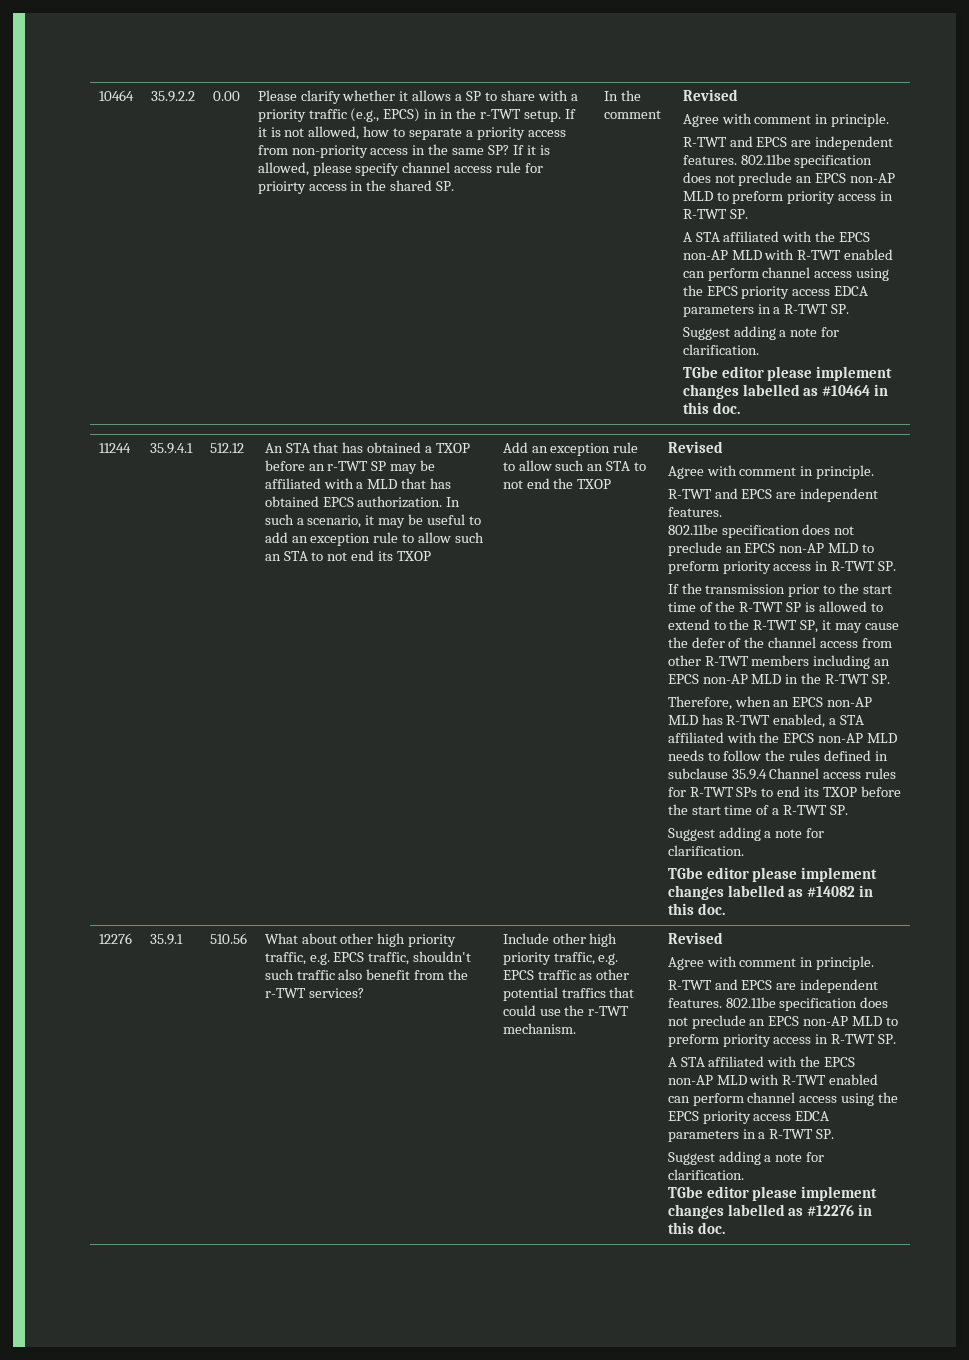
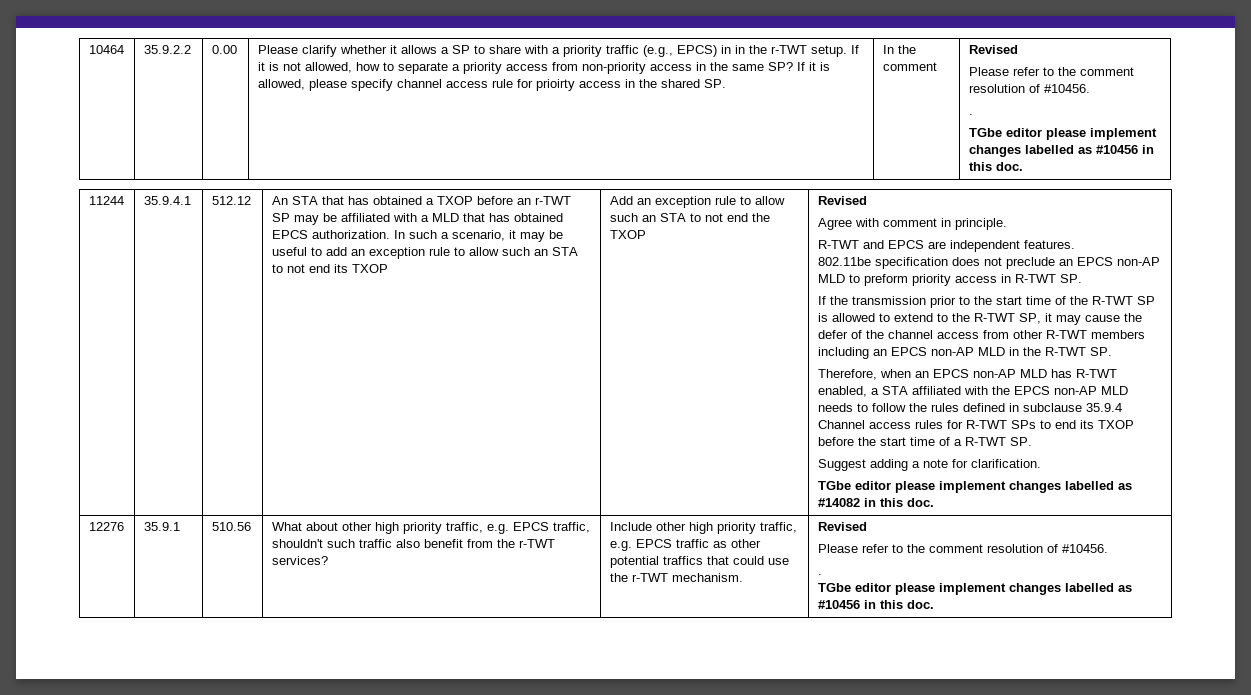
[682,113,890,127] [682,136,894,150] [682,154,873,168] [682,172,896,186] [682,191,894,204] [682,209,748,219] [682,231,871,242] [682,249,894,260] [682,267,890,281] [682,285,869,299] [682,304,850,317] [682,326,840,340] [682,344,759,355] [682,366,893,381] [682,384,871,399] Agree with comment in principle. // R-TWT and EPCS are independent features. 802.11be specification does not preclude an EPCS non-AP MLD to preform priority access in R-TWT SP. // A STA affiliated with the EPCS non-AP MLD with R-TWT enabled can perform channel access using the EPCS priority access EDCA parameters in a R-TWT SP. // Suggest adding a note for clarification. // TGbe editor please implement changes labelled as #10464 -> [968,67,1134,76] [968,84,1090,93] [968,114,973,115] [968,128,1157,140] [968,145,1138,157] Please refer to the comment resolution of #10456. // . // TGbe editor please implement changes labelled as #10456
[667,956,875,970] [667,979,879,993] [667,997,889,1011] [667,1015,899,1029] [667,1034,897,1047] [667,1056,856,1067] [667,1074,879,1085] [667,1092,899,1106] [667,1111,830,1124] [667,1129,835,1142] [667,1151,825,1165] [667,1169,744,1180] [667,1186,878,1201] [667,1204,855,1219] Agree with comment in principle. // R-TWT and EPCS are independent features. 802.11be specification does not preclude an EPCS non-AP MLD to preform priority access in R-TWT SP. // A STA affiliated with the EPCS non-AP MLD with R-TWT enabled can perform channel access using the EPCS priority access EDCA parameters in a R-TWT SP. // Suggest adding a note for clarification. // TGbe editor please implement changes labelled as #12276 -> [817,544,1108,553] [817,574,822,575] [817,583,1132,595] [817,600,860,609] Please refer to the comment resolution of #10456. // . // TGbe editor please implement changes labelled as #10456

